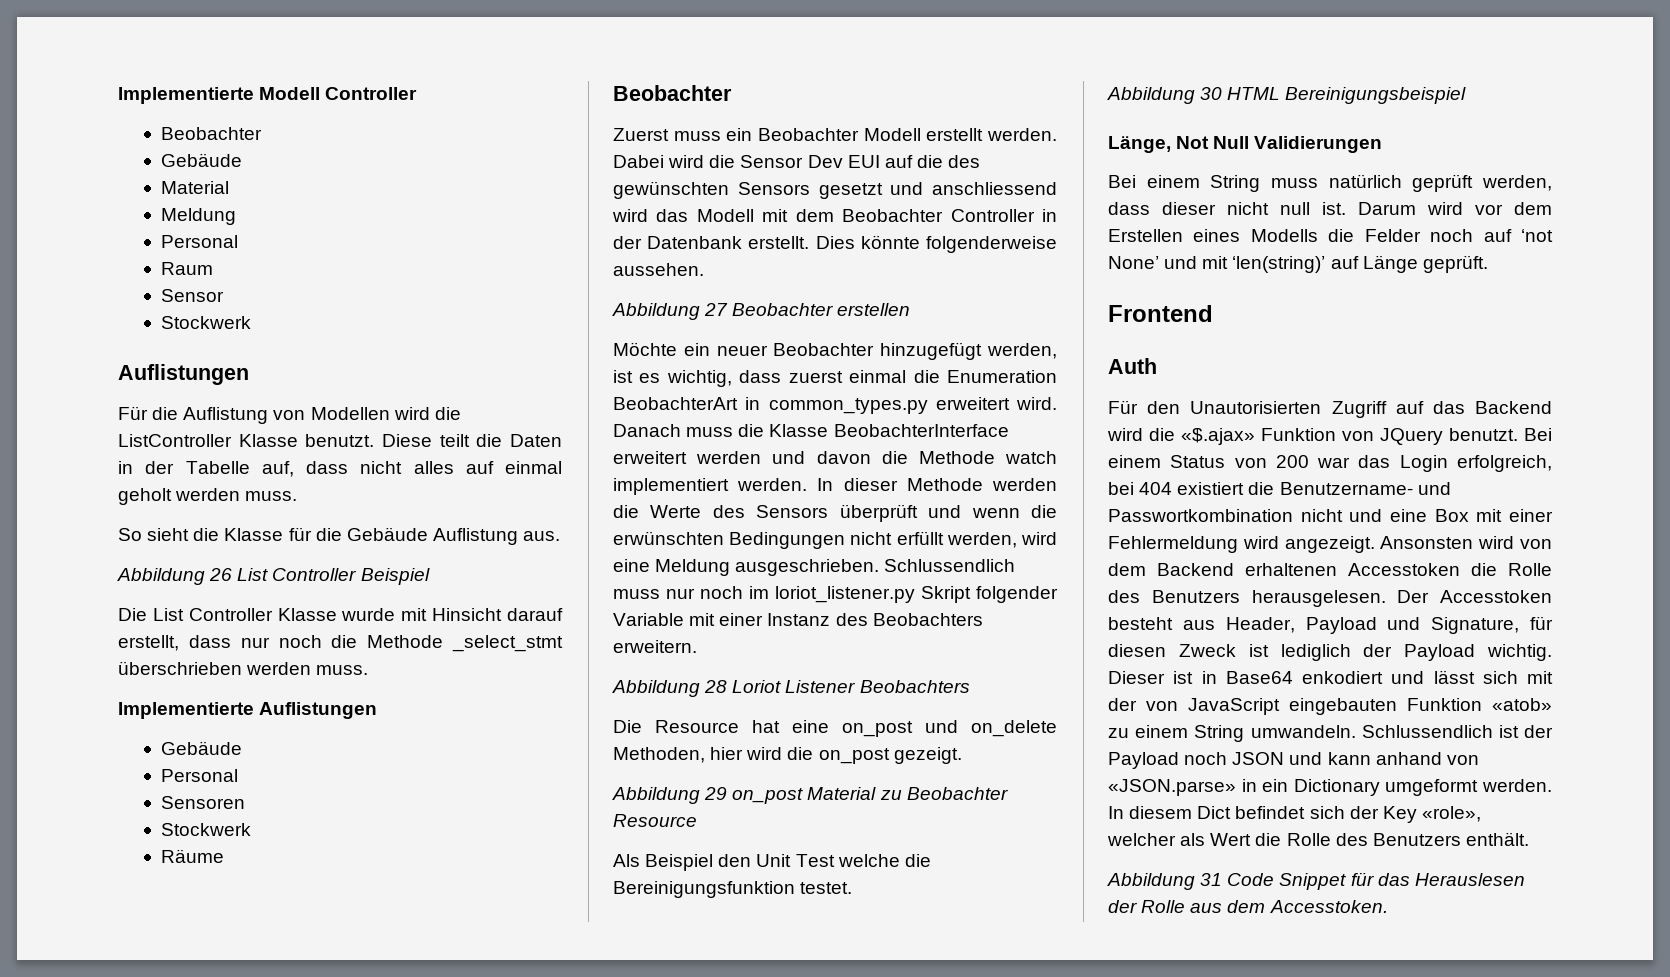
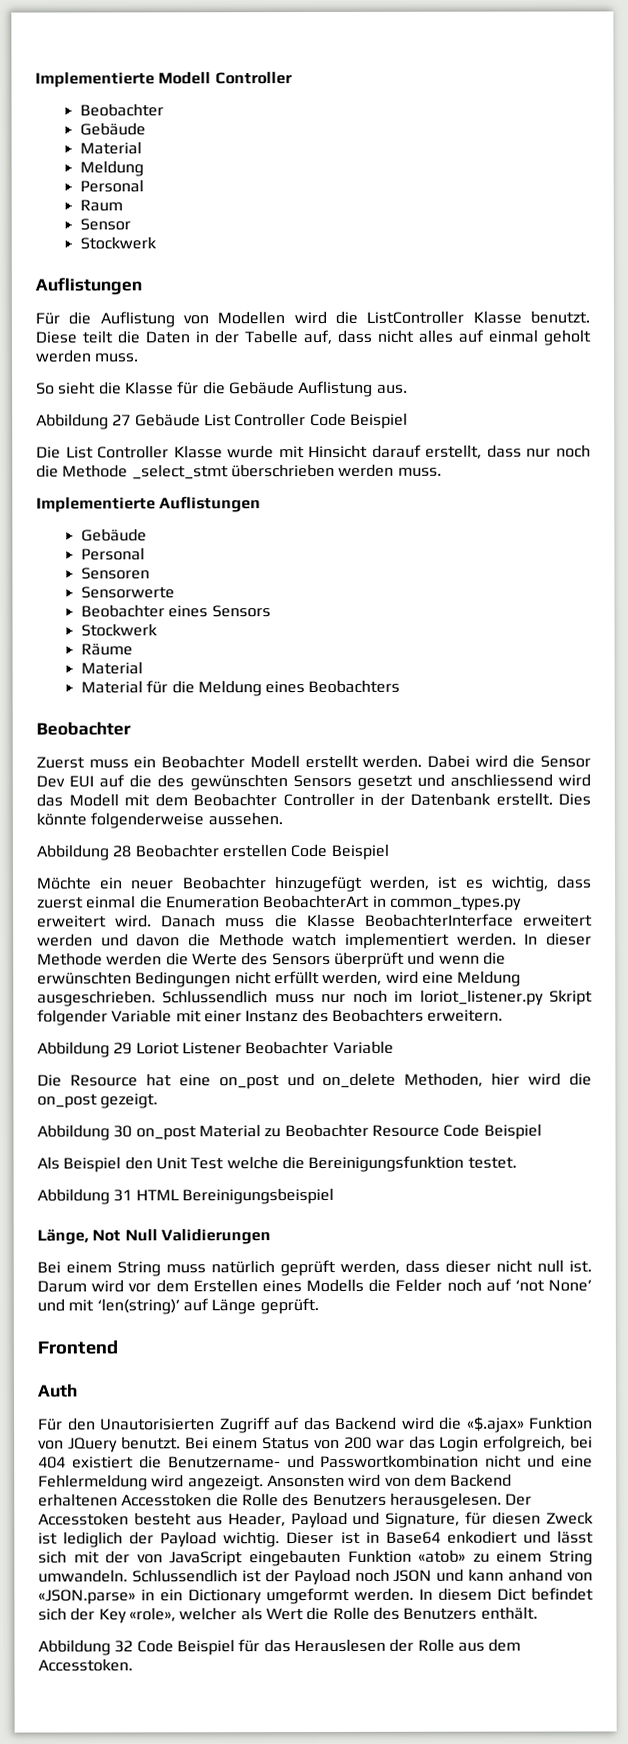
[209,568,357,581] 26 List Controller -> [112,412,347,427] 27 Gebäude List Controller Code
[160,823,251,836] [160,849,224,863] Stockwerk // Räume -> [80,586,175,599] [80,604,271,618] [80,623,158,637] [80,643,133,656] [80,661,143,675] [80,679,401,697] Sensorwerte // Beobachter eines Sensors // Stockwerk // Räume // Material // Material für die Meldung eines Beobachters
[704,303,729,316] 27 -> [112,845,132,858] 28
(911, 309) none -> [290,843,389,860] Code Beispiel
[704,680,728,693] 28 -> [113,1042,133,1055] 29
[859,680,970,693] Beobachters -> [245,1040,394,1055] Beobachter Variable
[704,787,728,800] 29 -> [113,1125,133,1138] 30
(697, 820) none -> [443,1123,542,1140] Code Beispiel
[1200,87,1223,100] 30 -> [113,1189,133,1202] 31
[1434,509,1553,522] Box mit einer -> (593, 1461) none
[1200,873,1347,890] 31 Code Snippet -> [114,1639,235,1656] 32 Code Beispiel

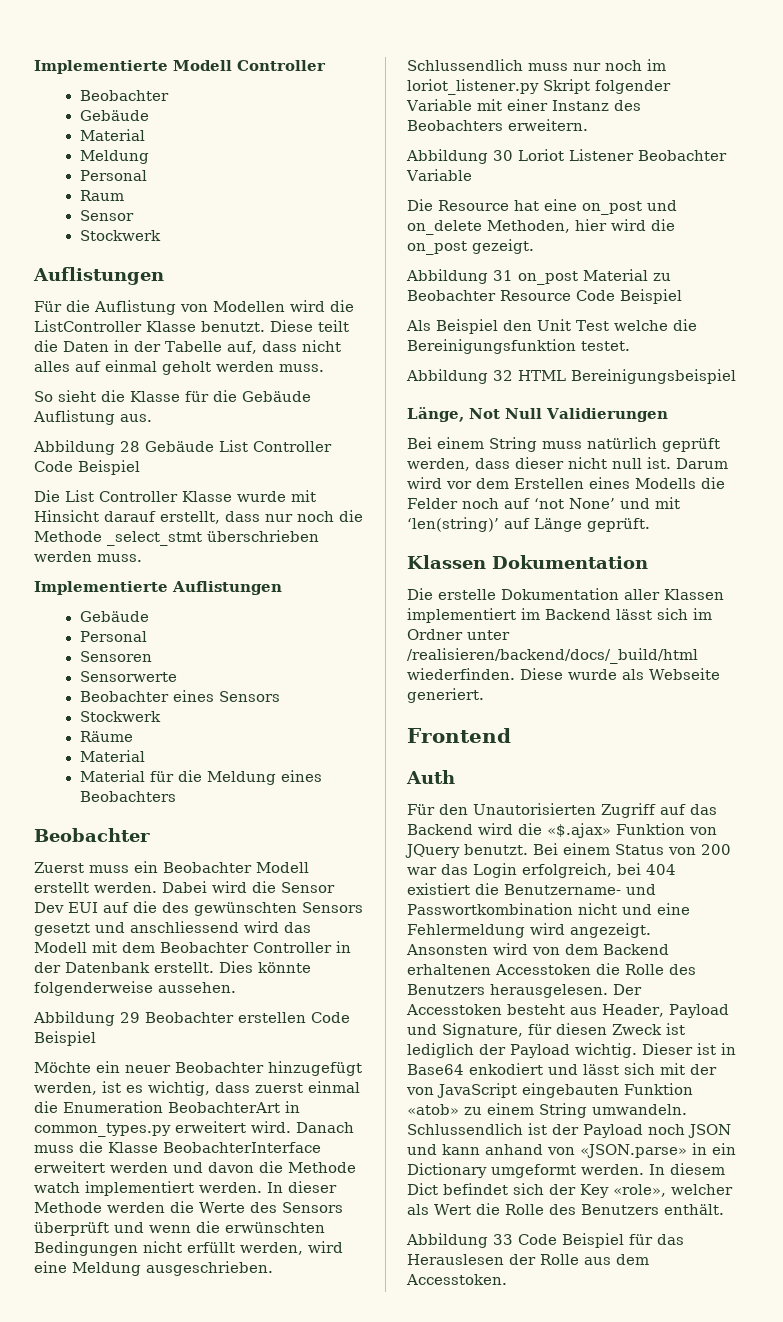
[112,414,132,426] 27 -> [120,441,140,452] 28
[112,845,132,858] 28 -> [120,1012,140,1023] 29
[113,1042,133,1055] 29 -> [493,150,513,161] 30
[113,1125,133,1138] 30 -> [493,270,513,281] 31
[113,1189,133,1202] 31 -> [493,370,513,381] 32
(319, 1306) none -> [407,555,648,569] [407,588,724,600] [407,608,712,623] [407,629,510,640] [407,648,698,664] [407,668,720,680] [407,688,484,703] // Klassen Dokumentation // Die erstelle Dokumentation aller Klassen implementiert im Backend lässt sich im Ordner unter /realisieren/backend/docs/_build/html wiederfinden. Diese wurde als Webseite generiert.
[114,1640,134,1653] 32 -> [493,1234,513,1245] 33

